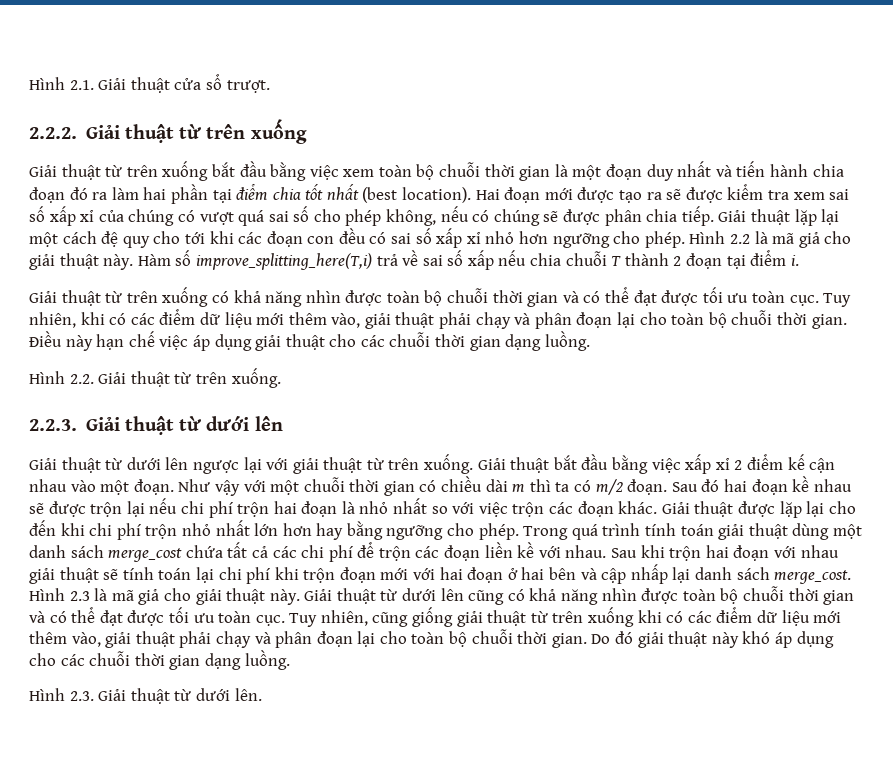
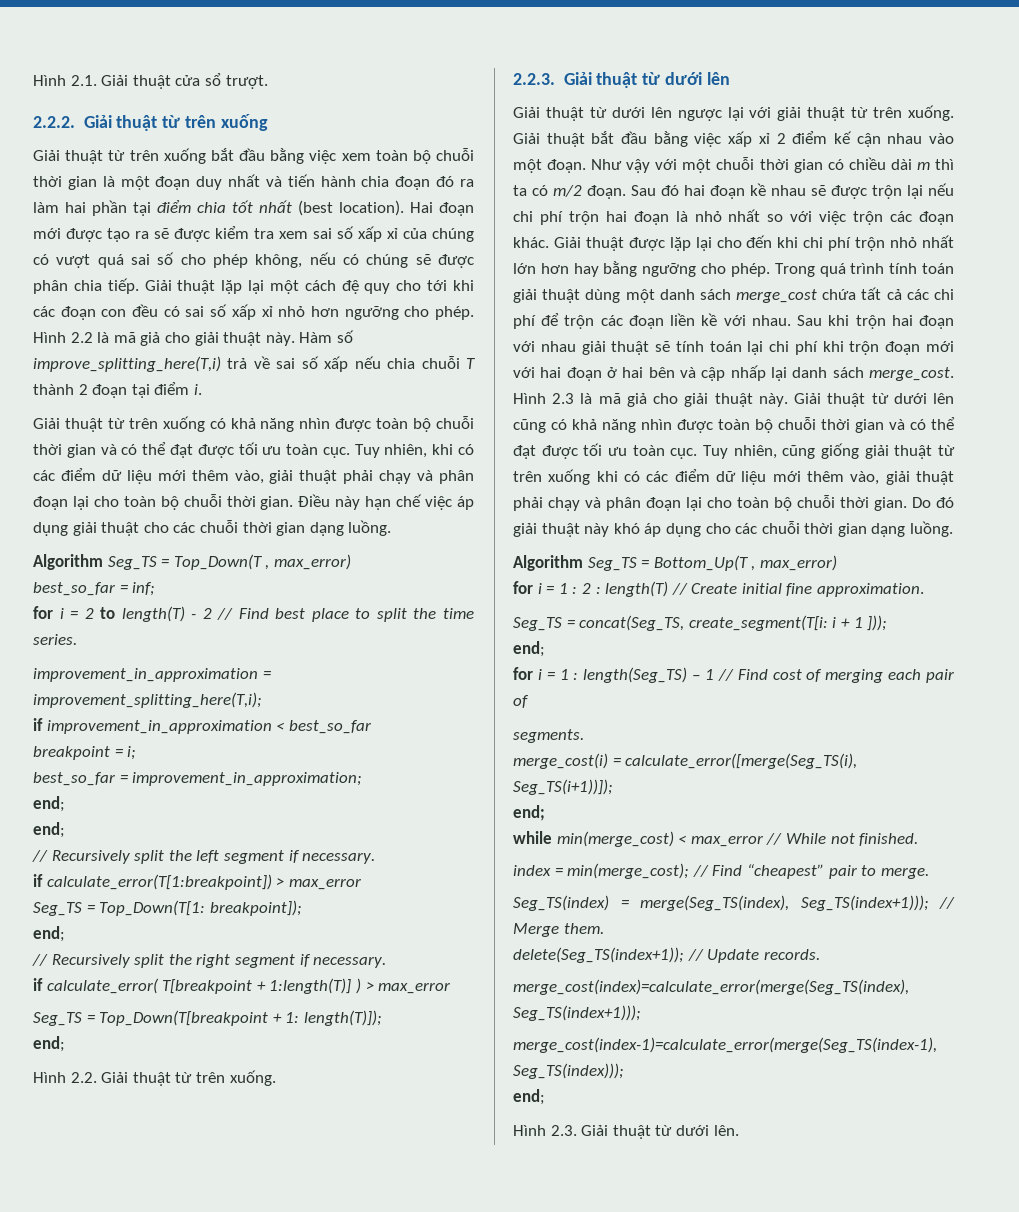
(590, 341) none -> [33,554,351,570] [33,582,156,596] [33,606,474,622] [33,634,77,645] [33,668,272,682] [33,692,262,708] [33,718,371,734] [33,746,137,760] [33,772,363,786] [33,796,65,812] [33,822,65,838] [32,850,376,864] [33,874,361,890] [33,900,302,916] [33,926,65,942] [32,954,387,968] [33,978,451,994] [33,1010,382,1026] [33,1036,65,1052] // Algorithm Seg_TS = Top_Down(T , max_error) // best_so_far = inf; // for i = 2 to length(T) - 2 // Find best place to split the time series. // improvement_in_approximation = improvement_splitting_here(T,i); // if improvement_in_approximation < best_so_far // breakpoint = i; // best_so_far = improvement_in_approximation; // end; // end; // // Recursively split the left segment if necessary. // if calculate_error(T[1:breakpoint]) > max_error // Seg_TS = Top_Down(T[1: breakpoint]); // end; // // Recursively split the right segment if necessary. // if calculate_error( T[breakpoint + 1:length(T)] ) > max_error // Seg_TS = Top_Down(T[breakpoint + 1: length(T)]); // end;
(290, 660) none -> [513,555,837,571] [513,581,925,597] [513,615,888,631] [513,641,545,657] [513,667,954,683] [513,695,529,708] [513,729,584,743] [513,753,858,769] [513,779,613,795] [513,805,545,821] [513,831,919,847] [513,863,929,879] [513,895,955,911] [513,923,604,937] [513,947,820,963] [513,979,909,995] [513,1005,641,1021] [513,1037,937,1053] [513,1063,624,1079] [513,1089,545,1105] // Algorithm Seg_TS = Bottom_Up(T , max_error) // for i = 1 : 2 : length(T) // Create initial fine approximation. // Seg_TS = concat(Seg_TS, create_segment(T[i: i + 1 ])); // end; // for i = 1 : length(Seg_TS) – 1 // Find cost of merging each pair of // segments. // merge_cost(i) = calculate_error([merge(Seg_TS(i), Seg_TS(i+1))]); // end; // while min(merge_cost) < max_error // While not finished. // index = min(merge_cost); // Find “cheapest” pair to merge. // Seg_TS(index) = merge(Seg_TS(index), Seg_TS(index+1))); // Merge them. // delete(Seg_TS(index+1)); // Update records. // merge_cost(index)=calculate_error(merge(Seg_TS(index), Seg_TS(index+1))); // merge_cost(index-1)=calculate_error(merge(Seg_TS(index-1), Seg_TS(index))); // end;

